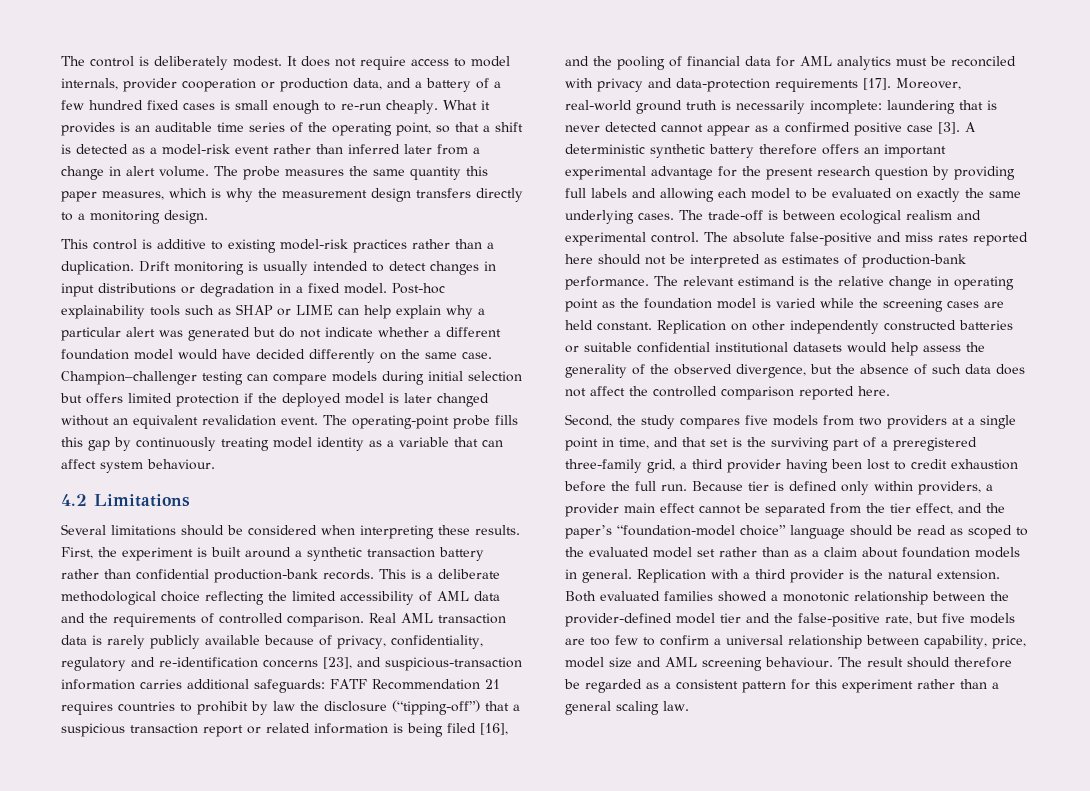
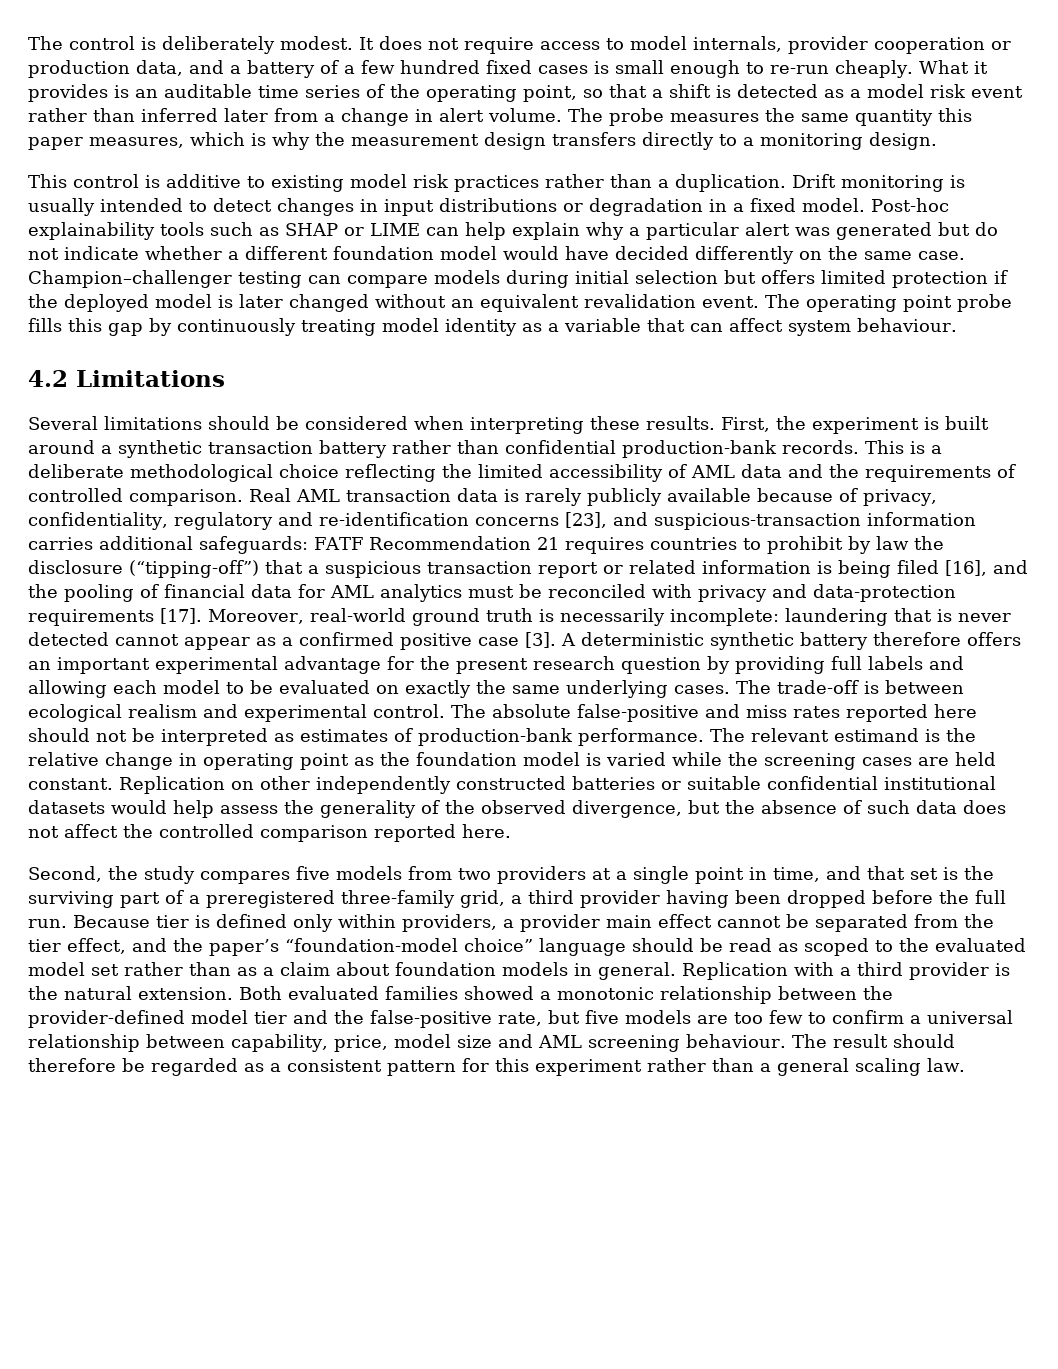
[162,144,230,155] model-risk -> [867,84,966,98] model risk
[280,239,348,250] model-risk -> [350,174,449,188] model risk
[352,415,449,429] operating-point -> [806,295,952,312] operating point
[867,459,1018,470] lost to credit exhaustion -> [787,890,866,908] dropped

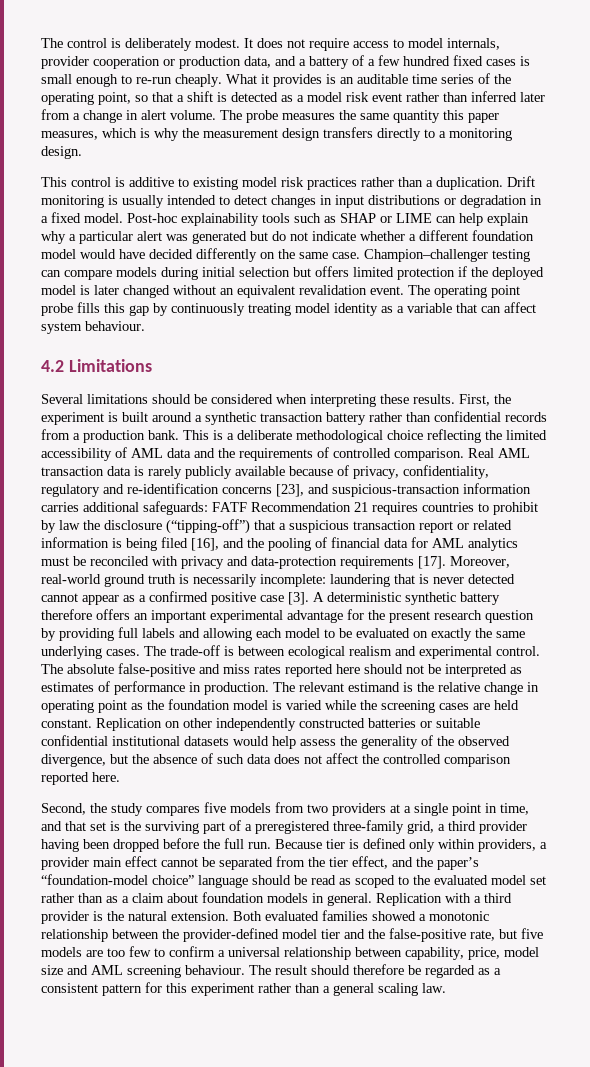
[622,440,859,458] production-bank records. -> [505,412,547,422] [41,429,179,443] records from a production bank.
[418,728,704,746] production-bank performance. -> [114,681,269,695] performance in production.

